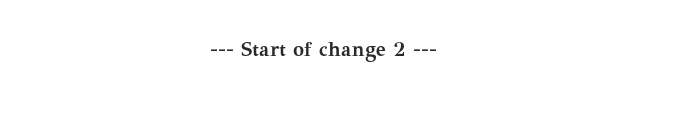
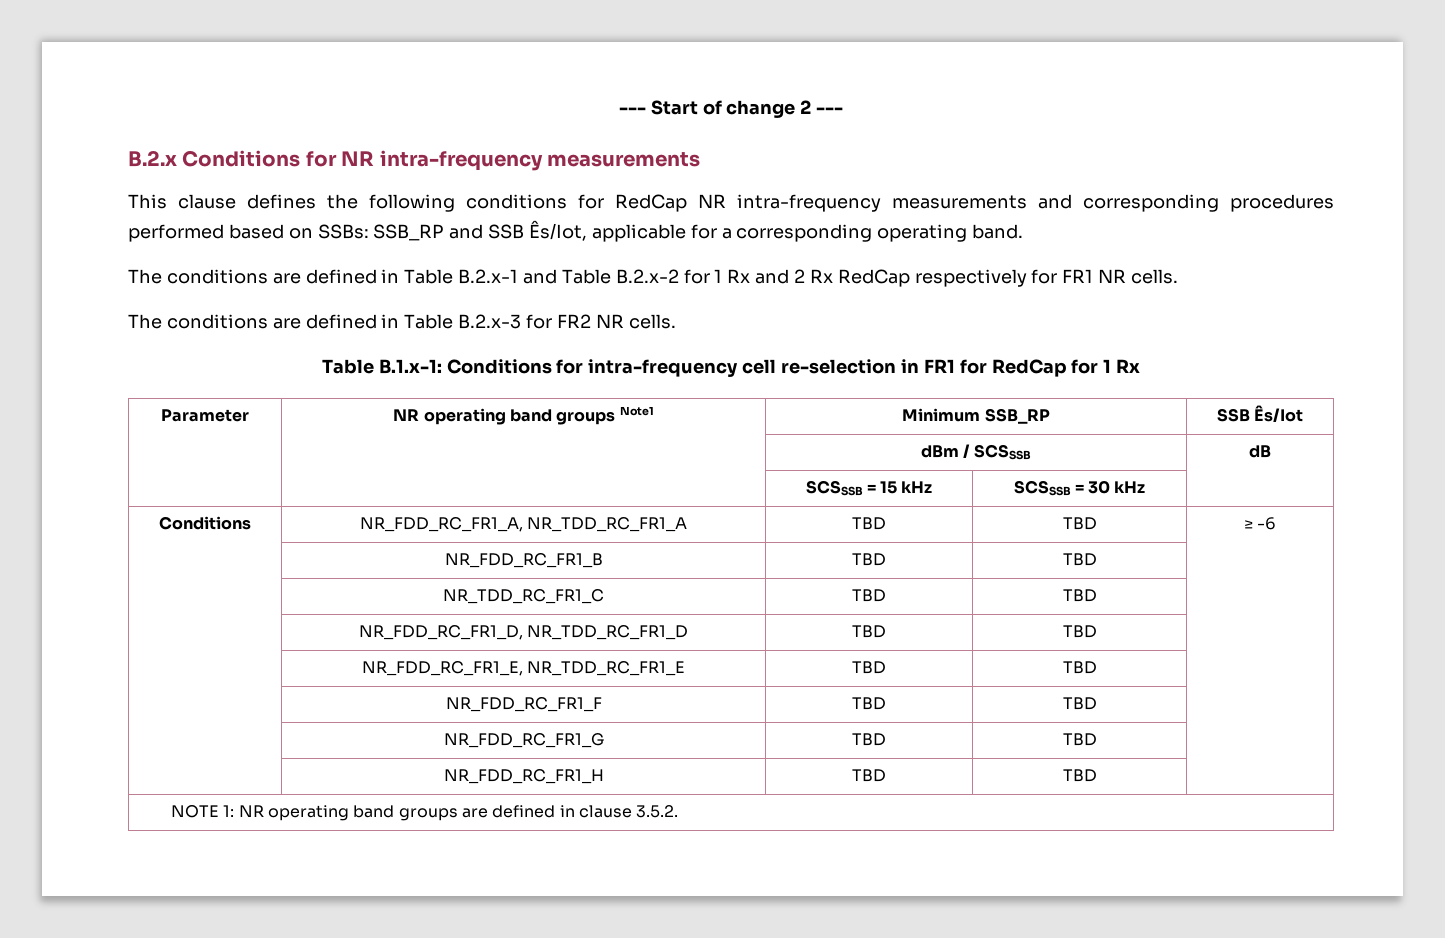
(437, 52) none -> [128,150,700,171] [128,194,1334,212] [128,220,1024,242] [128,269,1179,287] [128,314,676,329] [321,359,1141,377] [161,409,249,422] [393,406,654,425] [902,408,1050,424] [1216,405,1304,422] [920,444,1032,460] [1249,445,1271,458] [805,480,933,496] [1013,480,1146,496] [159,516,251,530] [359,517,688,532] [852,517,886,530] [1062,517,1097,530] [1243,517,1277,530] [444,553,603,568] [852,553,886,566] [1062,553,1097,566] [443,589,604,604] [852,589,886,602] [1062,589,1097,602] [358,625,689,640] [852,625,886,638] [1062,625,1097,638] [361,661,686,676] [852,661,886,674] [1062,661,1097,674] [445,697,602,712] [852,697,886,710] [1062,697,1097,710] [443,733,604,748] [852,733,886,746] [1062,733,1097,746] [443,769,604,784] [852,769,886,782] [1062,769,1097,782] [171,805,679,821] // B.2.x Conditions for NR intra-frequency measurements // This clause defines the following conditions for RedCap NR intra-frequency measurements and corresponding procedures performed based on SSBs: SSB_RP and SSB Ês/Iot, applicable for a corresponding operating band. // The conditions are defined in Table B.2.x-1 and Table B.2.x-2 for 1 Rx and 2 Rx RedCap respectively for FR1 NR cells. // The conditions are defined in Table B.2.x-3 for FR2 NR cells. // Table B.1.x-1: Conditions for intra-frequency cell re-selection in FR1 for RedCap for 1 Rx // Parameter | NR operating band groups Note1 | Minimum SSB_RP | SSB Ês/Iot // | | dBm / SCSSSB | dB // | | SCSSSB = 15 kHz | SCSSSB = 30 kHz | // Conditions | NR_FDD_RC_FR1_A, NR_TDD_RC_FR1_A | TBD | TBD | ≥ -6 // | NR_FDD_RC_FR1_B | TBD | TBD | // | NR_TDD_RC_FR1_C | TBD | TBD | // | NR_FDD_RC_FR1_D, NR_TDD_RC_FR1_D | TBD | TBD | // | NR_FDD_RC_FR1_E, NR_TDD_RC_FR1_E | TBD | TBD | // | NR_FDD_RC_FR1_F | TBD | TBD | // | NR_FDD_RC_FR1_G | TBD | TBD | // | NR_FDD_RC_FR1_H | TBD | TBD | // NOTE 1: NR operating band groups are defined in clause 3.5.2.

